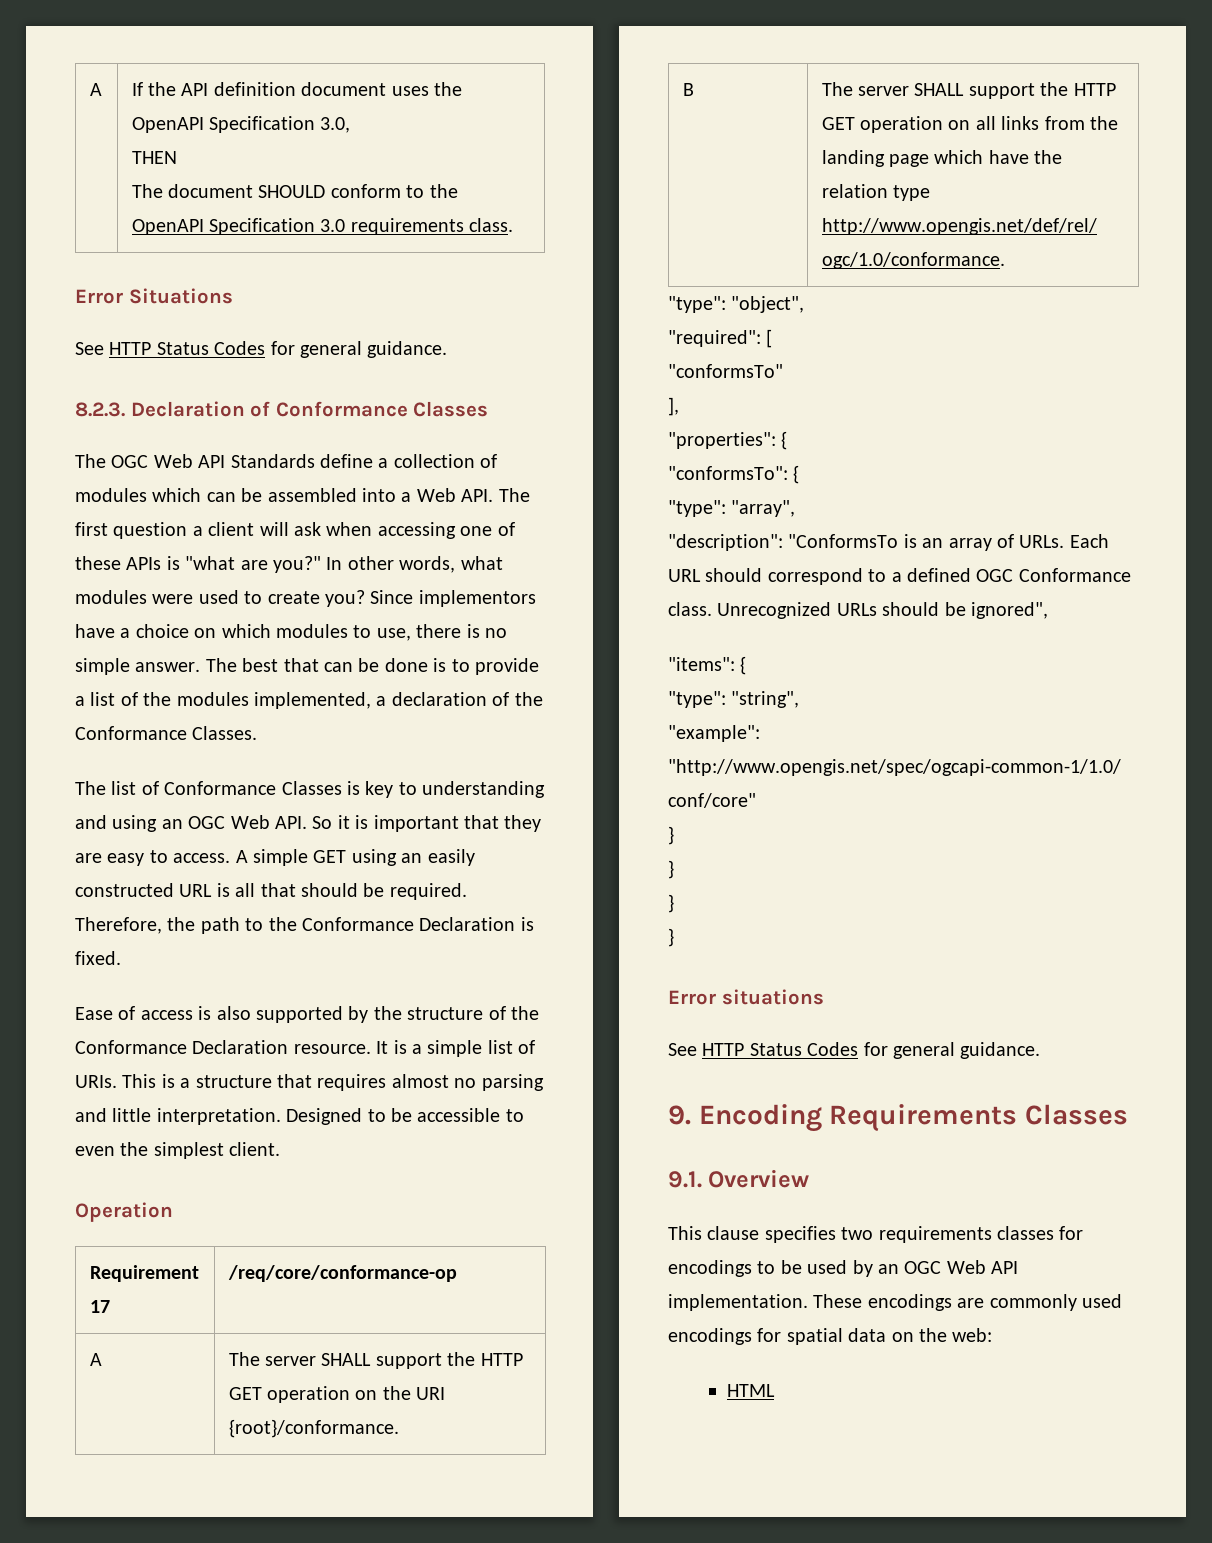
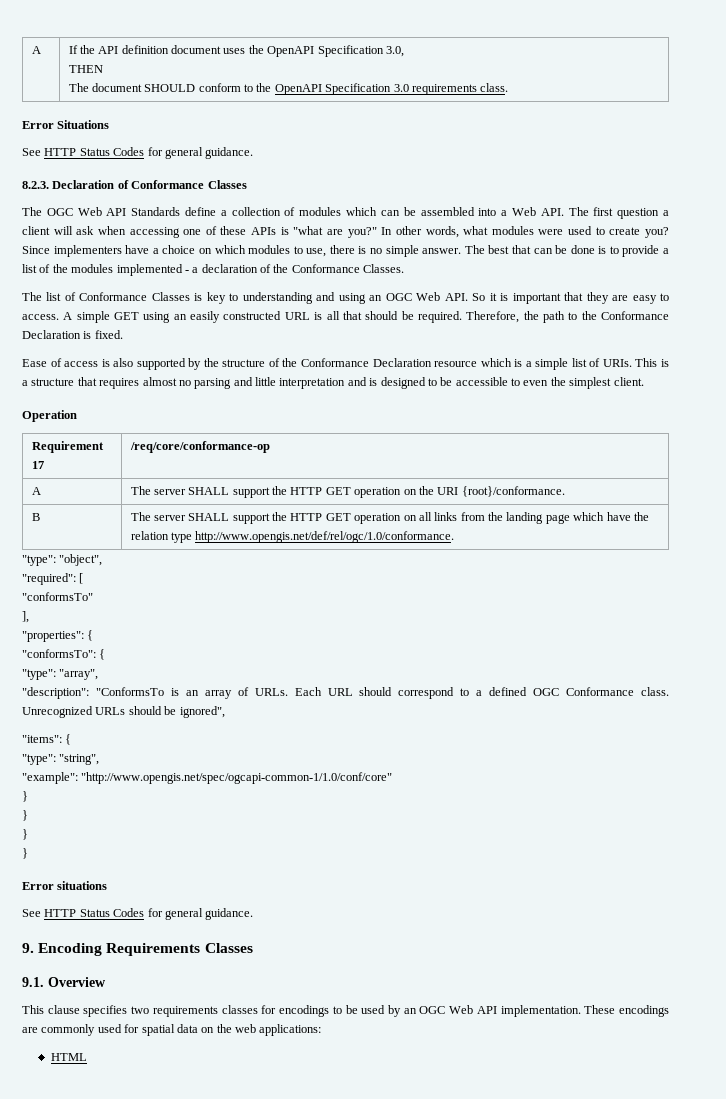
[418,590,536,607] implementors -> [53,245,122,257] implementers
[254,692,371,709] implemented, -> [116,264,189,276] implemented -
[293,1041,389,1054] resource. It -> [434,358,512,367] resource which
[156,1108,363,1125] interpretation. Designed -> [279,377,426,389] interpretation and is designed
[668,1328,752,1345] encodings -> (122, 1028) none
[952,1328,993,1342] web: -> [235,1024,322,1036] web applications:

